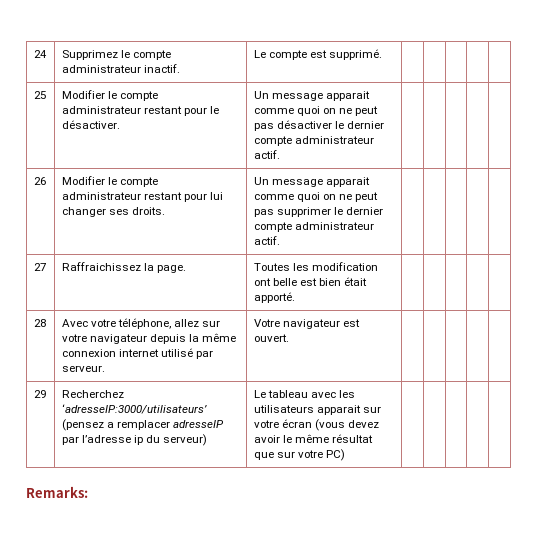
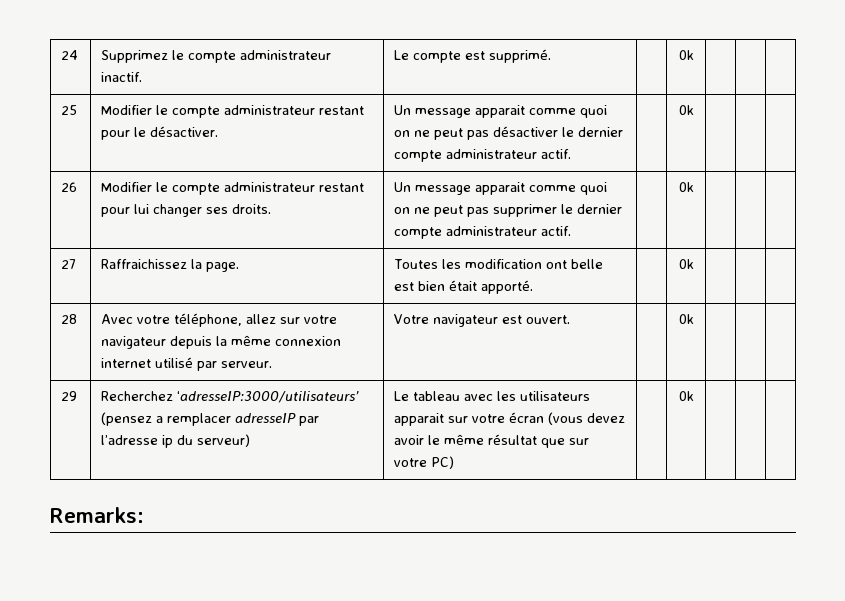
(383, 54) none -> [678,50,694,60] 0k
(280, 154) none -> [678,105,694,115] 0k
(280, 240) none -> [678,182,694,192] 0k
(295, 297) none -> [678,259,694,269] 0k
(289, 338) none -> [678,314,694,324] 0k
(346, 455) none -> [678,391,694,401] 0k

